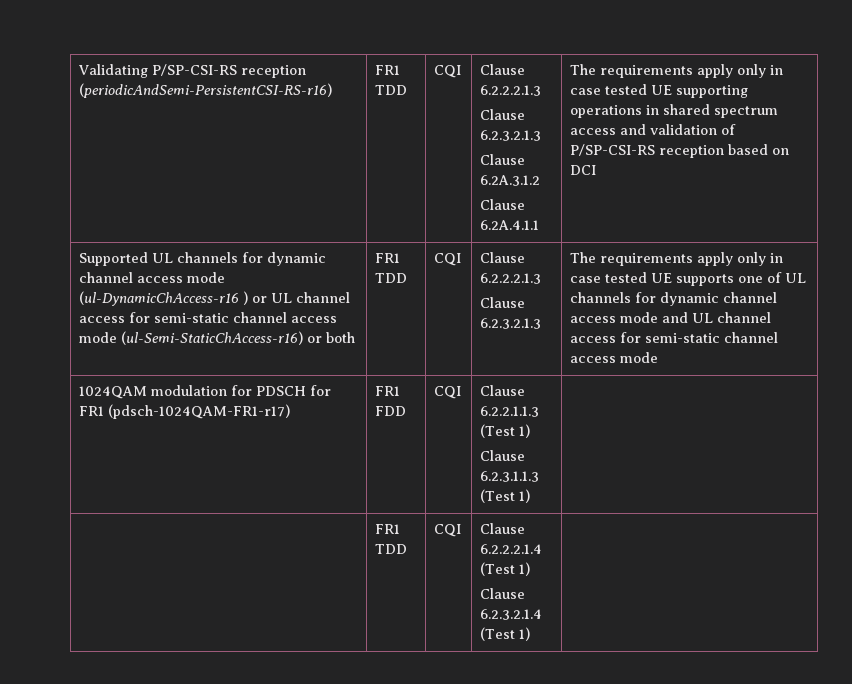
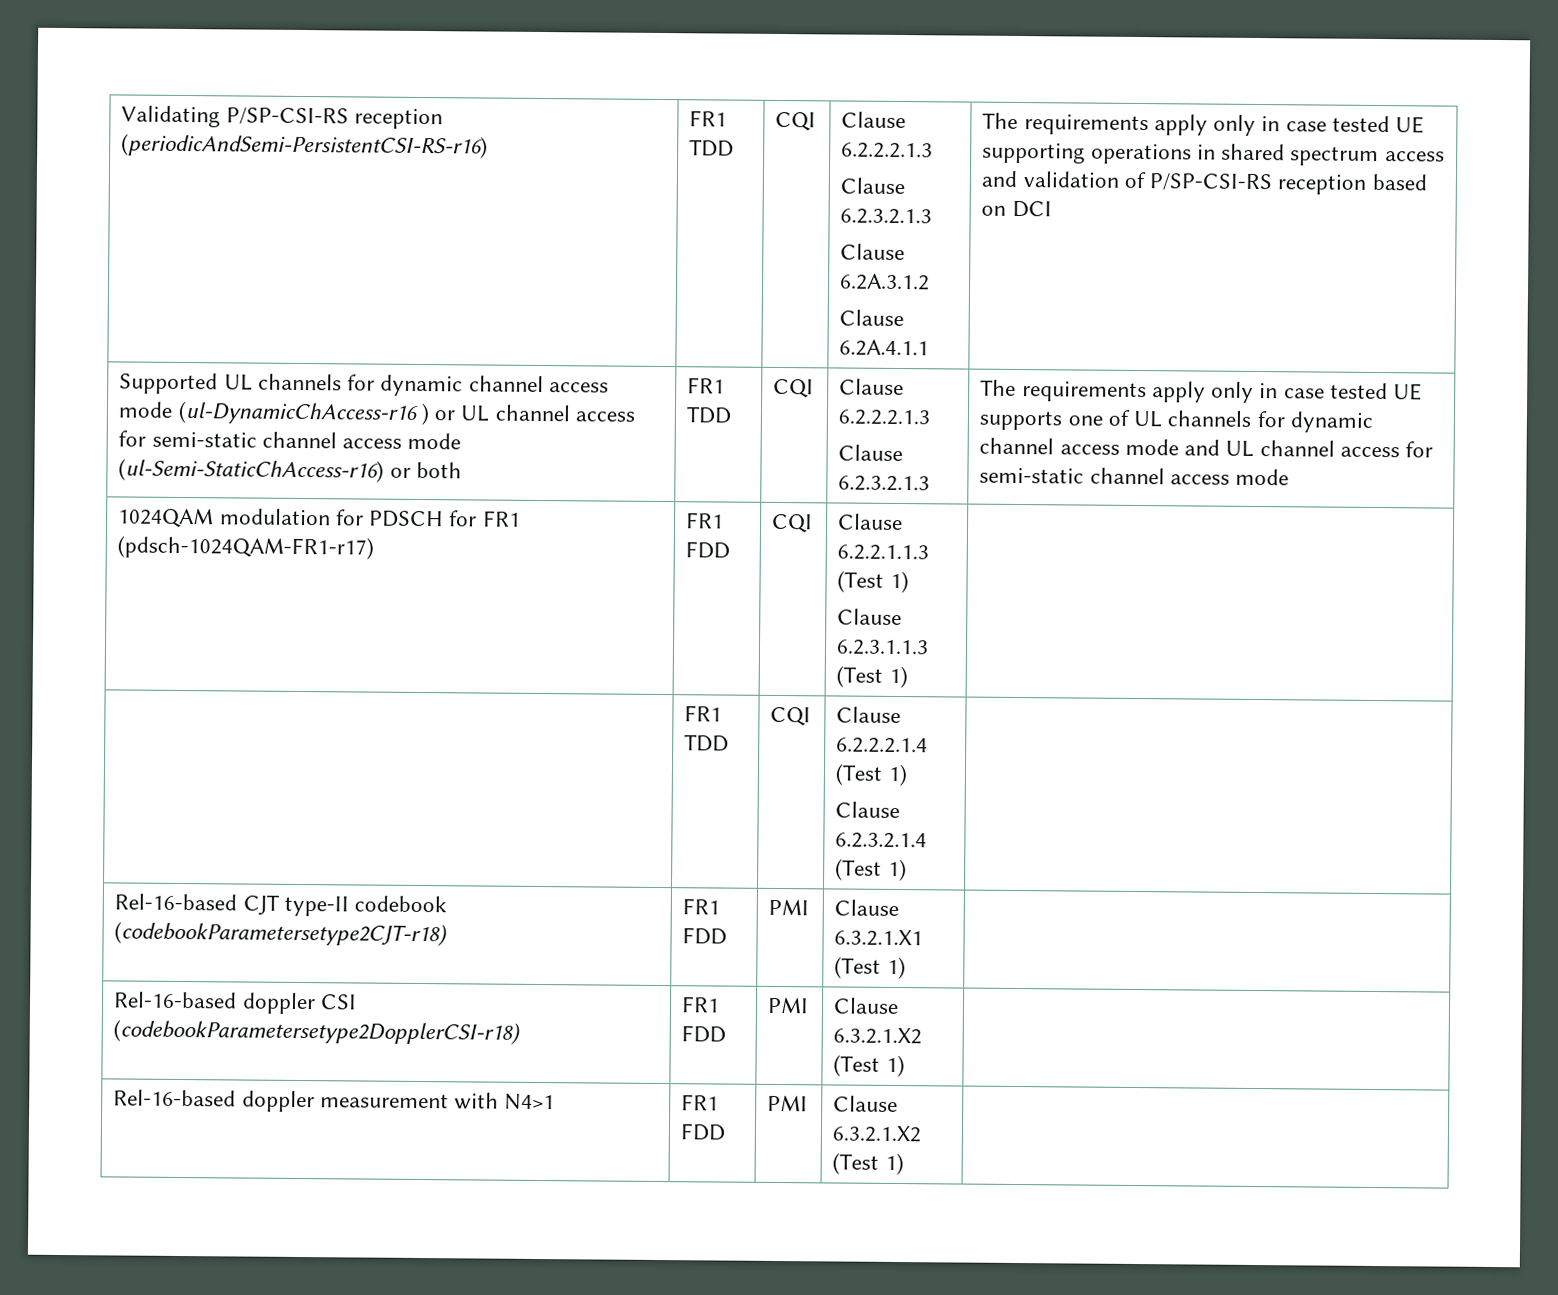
(531, 634) none -> [114,893,448,917] [114,921,449,947] [682,898,721,915] [682,927,728,945] [768,898,810,916] [834,899,900,917] [834,929,924,947] [834,956,906,980] [113,991,357,1015] [113,1019,522,1045] [681,996,721,1013] [681,1025,727,1043] [767,996,810,1014] [833,997,900,1015] [833,1027,923,1045] [833,1054,905,1078] [113,1089,556,1113] [681,1094,720,1111] [680,1123,727,1141] [767,1094,809,1112] [833,1095,899,1113] [832,1125,922,1143] [832,1152,904,1176] // Rel-16-based CJT type-II codebook (codebookParametersetype2CJT-r18) | FR1 FDD | PMI | Clause 6.3.2.1.X1 (Test 1) | // Rel-16-based doppler CSI (codebookParametersetype2DopplerCSI-r18) | FR1 FDD | PMI | Clause 6.3.2.1.X2 (Test 1) | // Rel-16-based doppler measurement with N4>1 | FR1 FDD | PMI | Clause 6.3.2.1.X2 (Test 1) |

